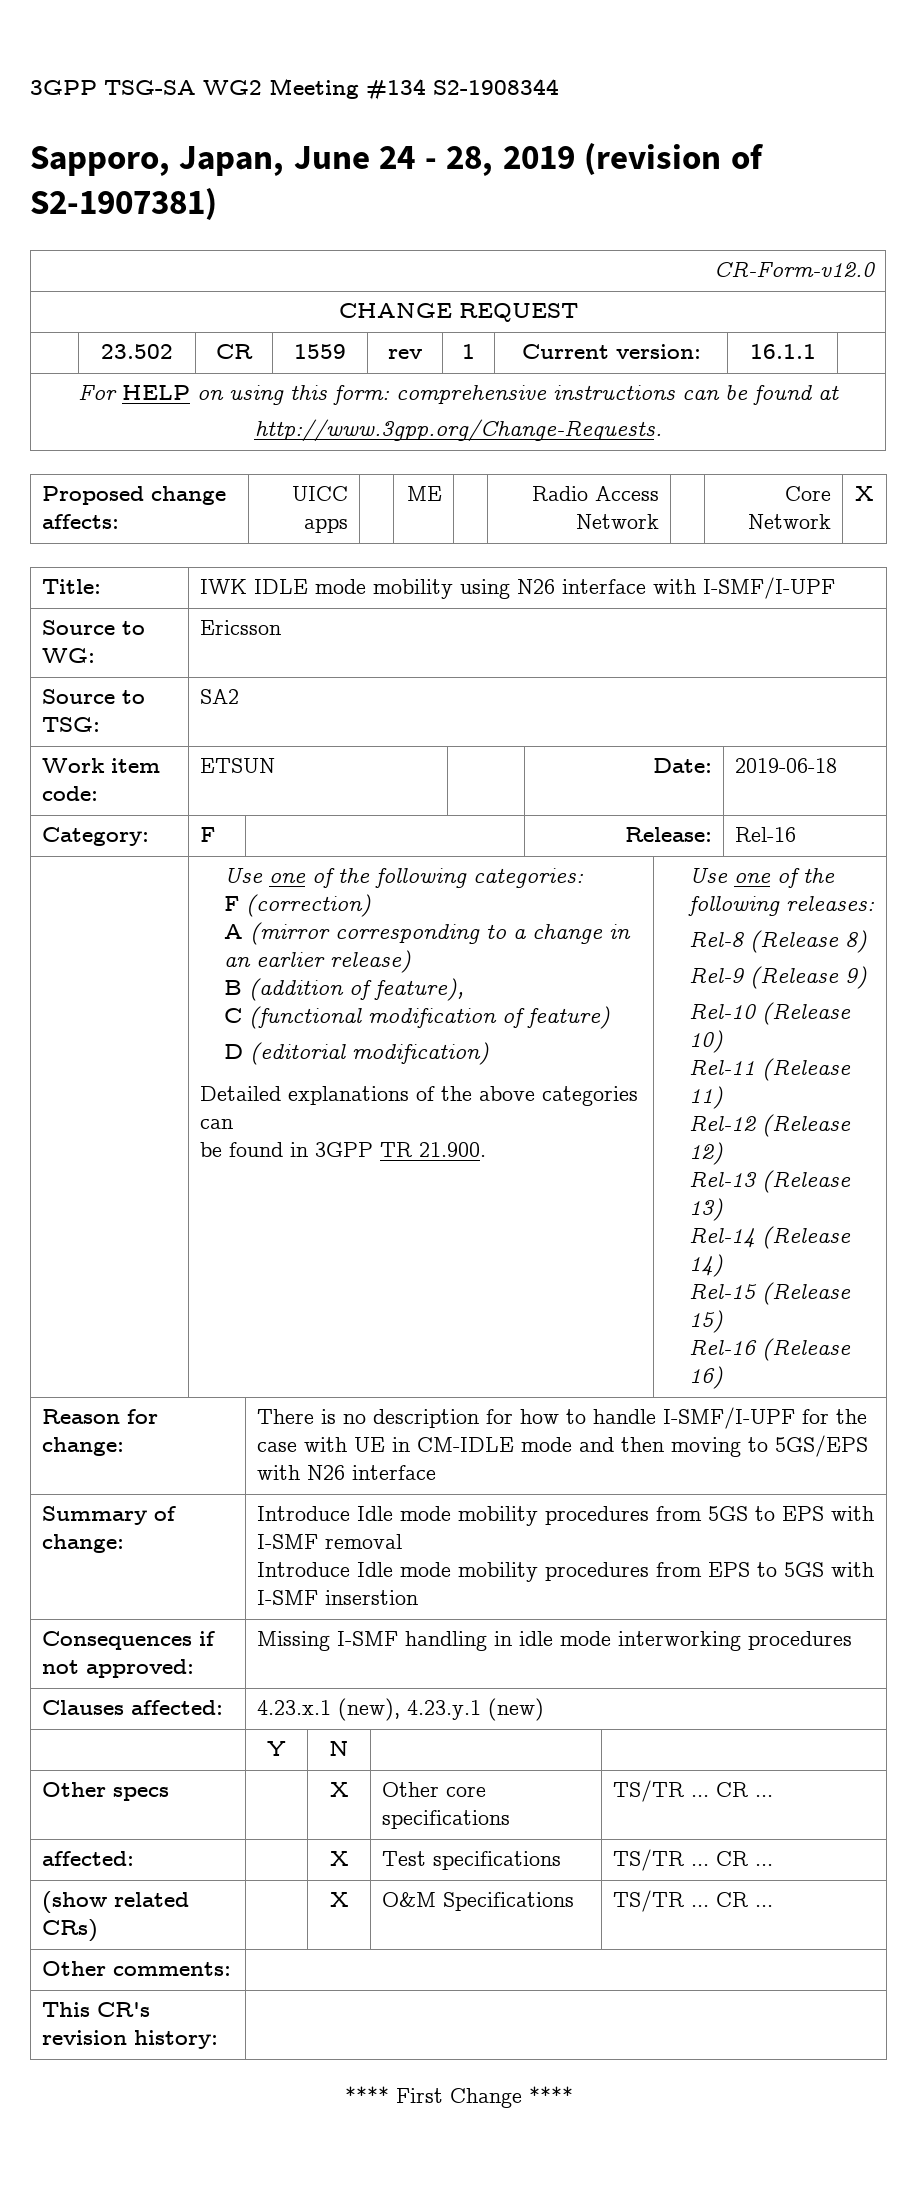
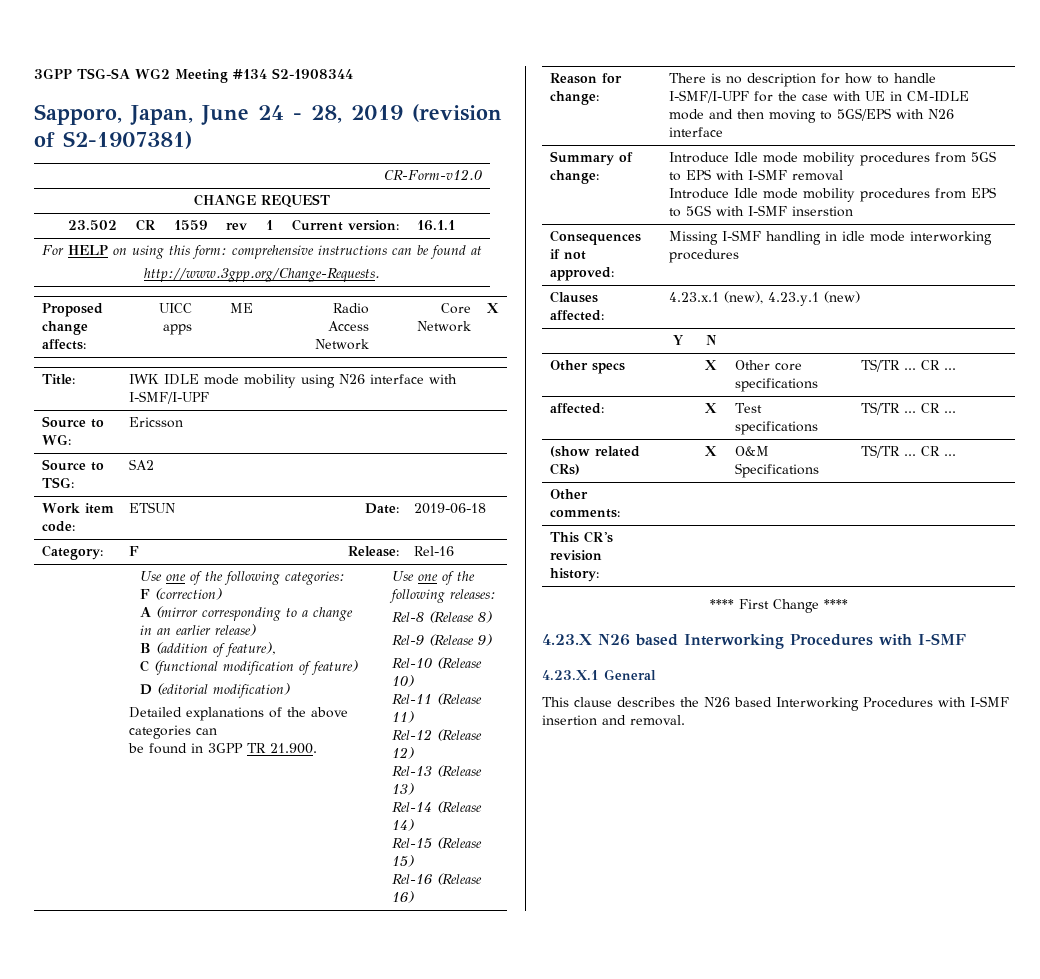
(573, 2094) none -> [542,633,966,649] [542,669,656,680] [542,696,1009,711] [542,715,685,726] // 4.23.X N26 based Interworking Procedures with I-SMF // 4.23.X.1 General // This clause describes the N26 based Interworking Procedures with I-SMF insertion and removal.

